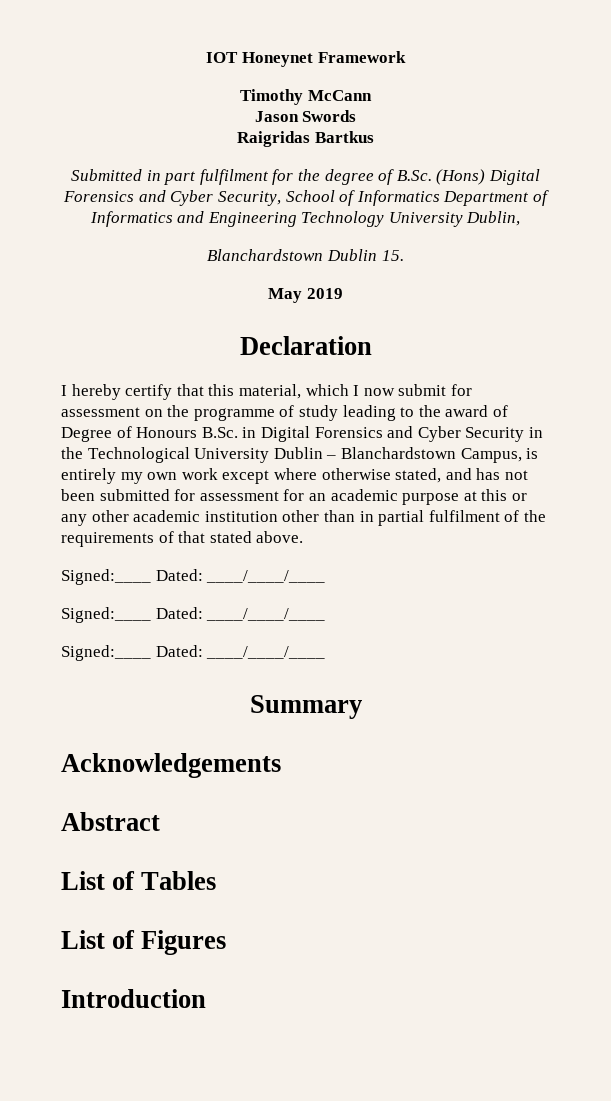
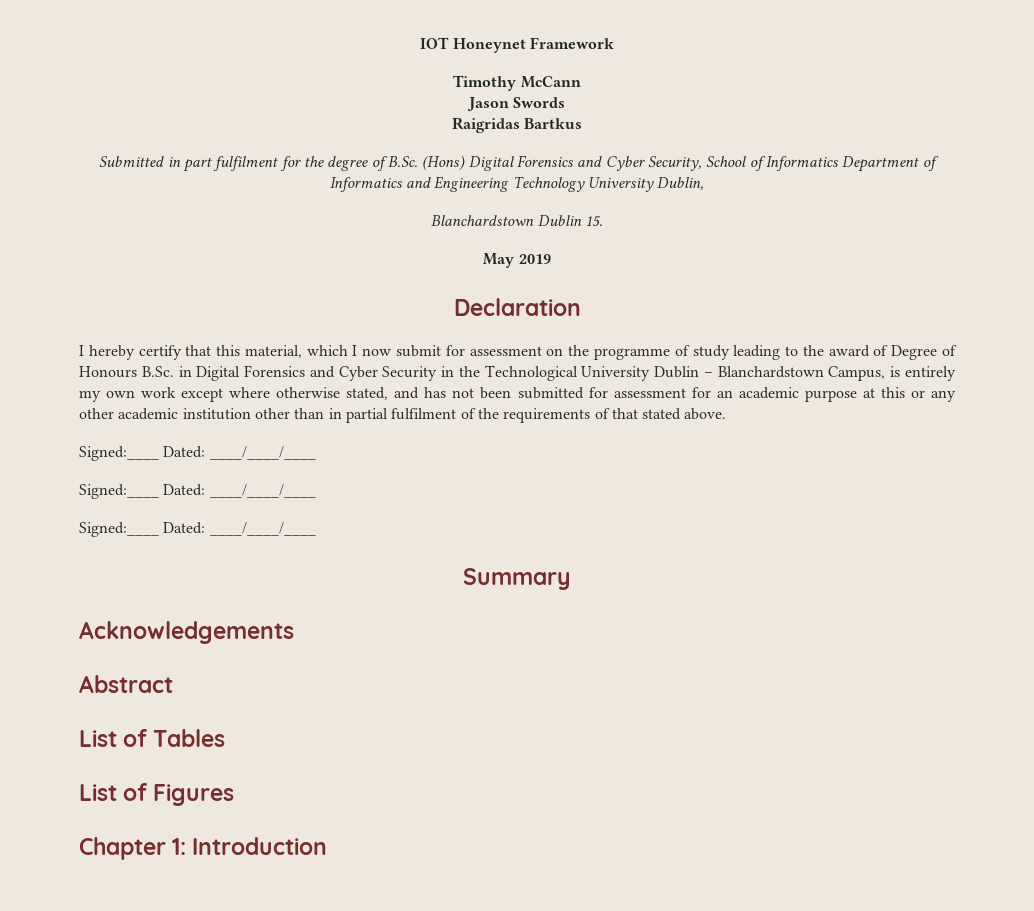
(227, 942) none -> [79,837,187,860] Chapter 1:

